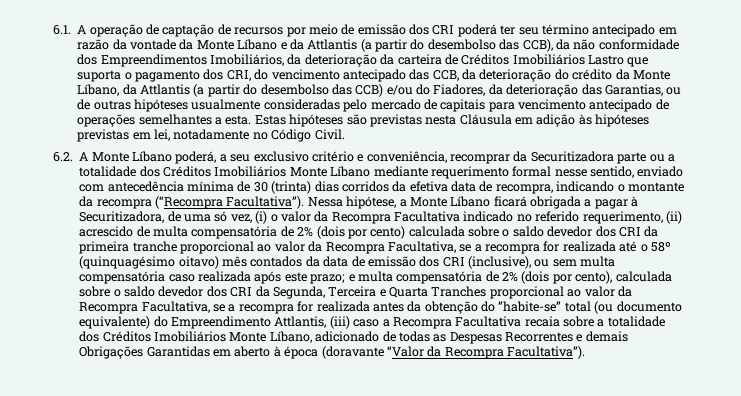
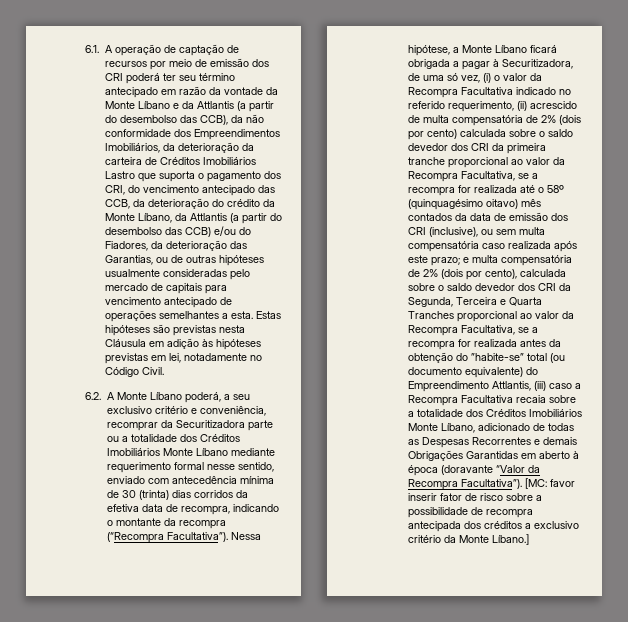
(585, 352) none -> [524,478,575,489] [407,493,542,501] [407,507,533,518] [407,521,579,532] [407,534,529,545] [MC: favor inserir fator de risco sobre a possibilidade de recompra antecipada dos créditos a exclusivo critério da Monte Líbano.]

